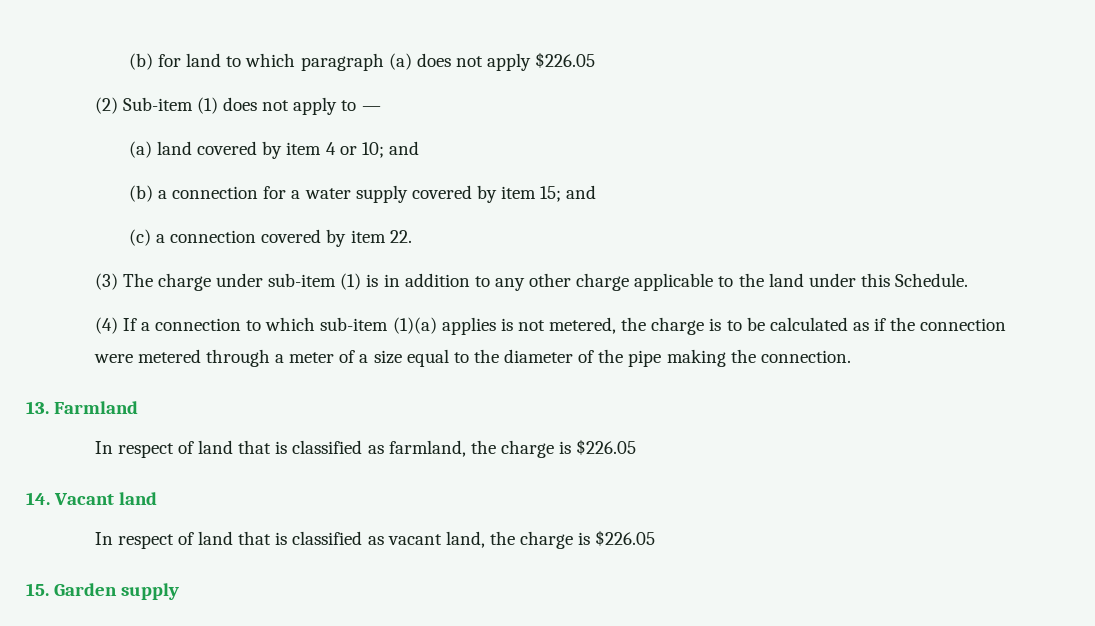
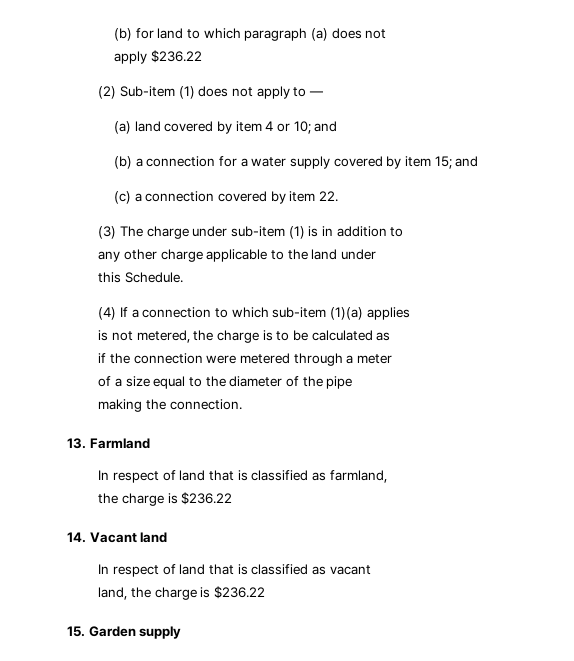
[487,52,596,71] apply $226.05 -> [114,50,202,64] // apply $236.22
(490, 281) none -> (404, 232) //
(856, 280) none -> (376, 254) //
(496, 326) none -> (410, 313) //
(869, 326) none -> (391, 336) //
(335, 357) none -> (392, 359) //
(662, 358) none -> (353, 382) //
[470,439,637,458] the charge is $226.05 -> [98,492,233,506] // the charge is $236.22
(442, 539) none -> (371, 570) //
[595,530,656,546] $226.05 -> [214,586,266,599] $236.22

